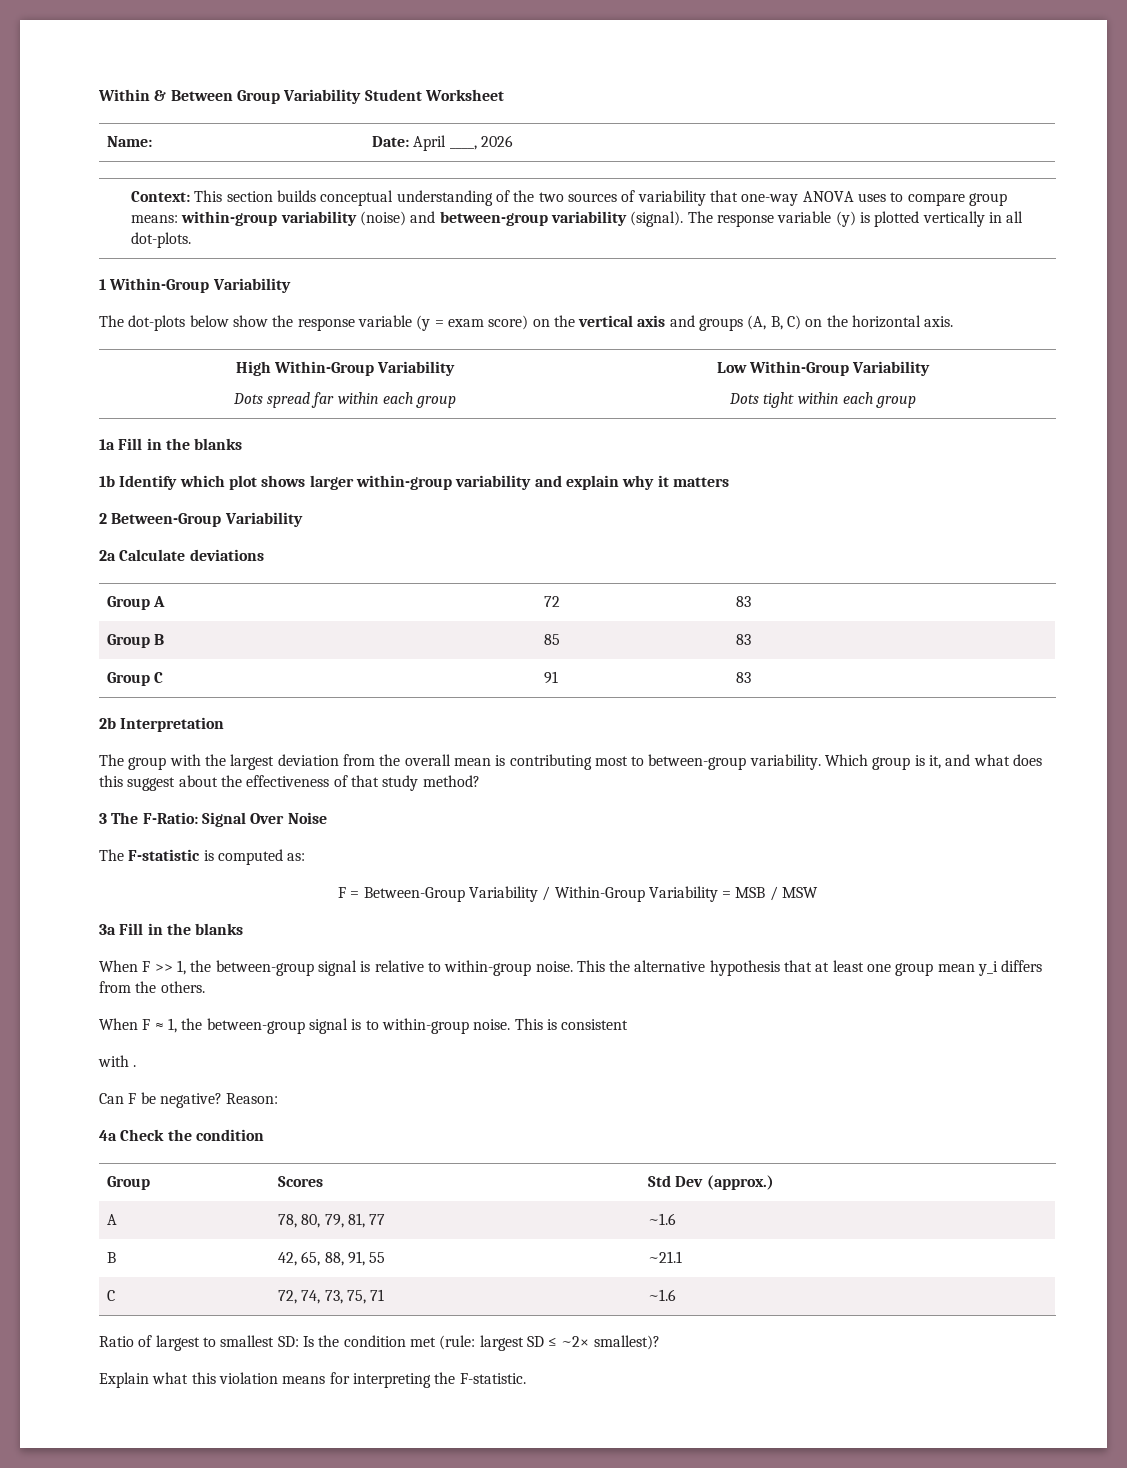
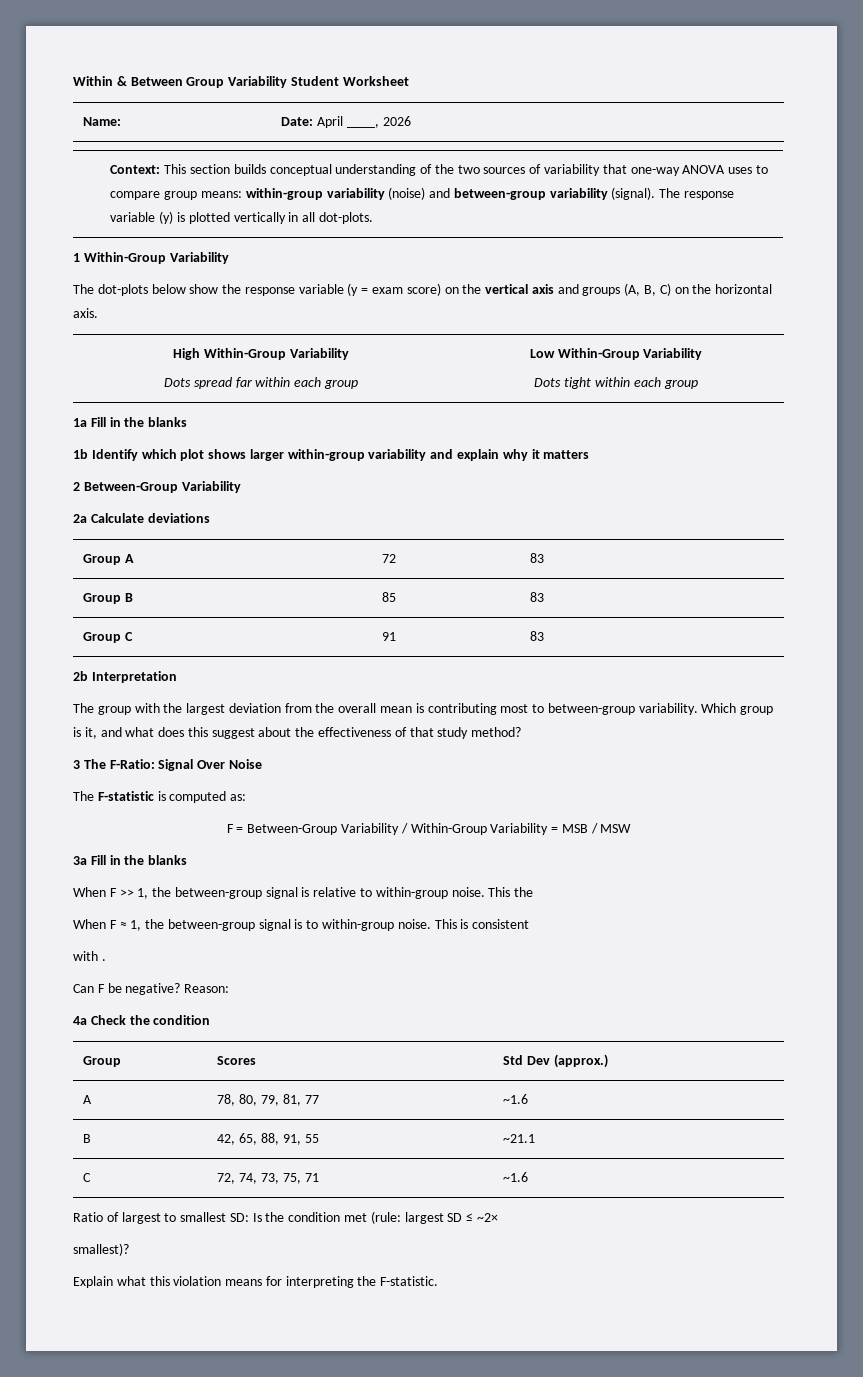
[634,960,1043,976] [99,981,205,993] alternative hypothesis that at least one group mean y_i differs from the others. -> (534, 892) none
(590, 1341) none -> (498, 1217) //

